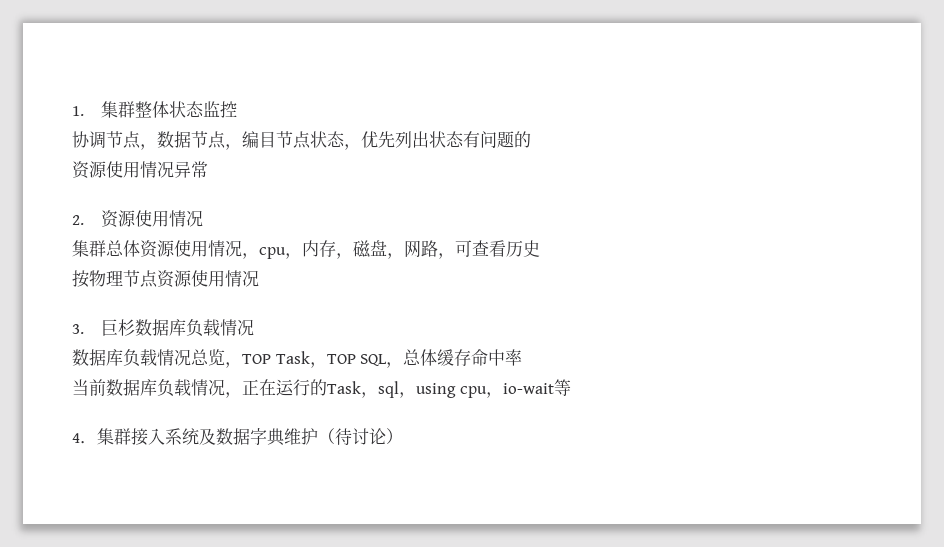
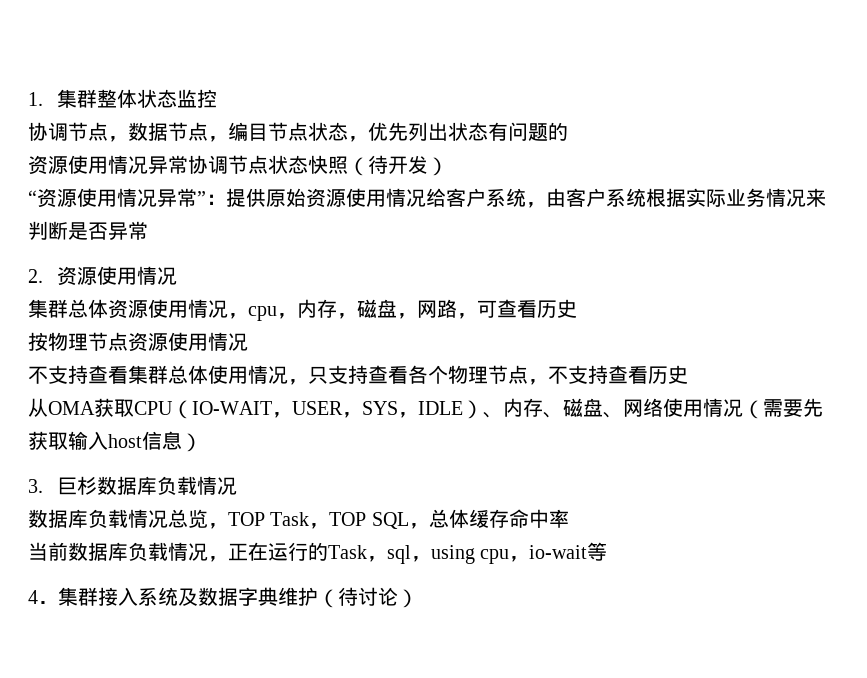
(208, 169) none -> [188,155,448,176] [28,188,826,208] [28,221,148,240] 协调节点状态快照（待开发） // “资源使用情况异常”：提供原始资源使用情况给客户系统，由客户系统根据实际业务情况来判断是否异常
(259, 278) none -> [28,365,688,385] [28,398,823,419] [28,431,202,452] // 不支持查看集群总体使用情况，只支持查看各个物理节点，不支持查看历史 // 从OMA获取CPU（IO-WAIT，USER，SYS，IDLE）、内存、磁盘、网络使用情况（需要先获取输入host信息）

